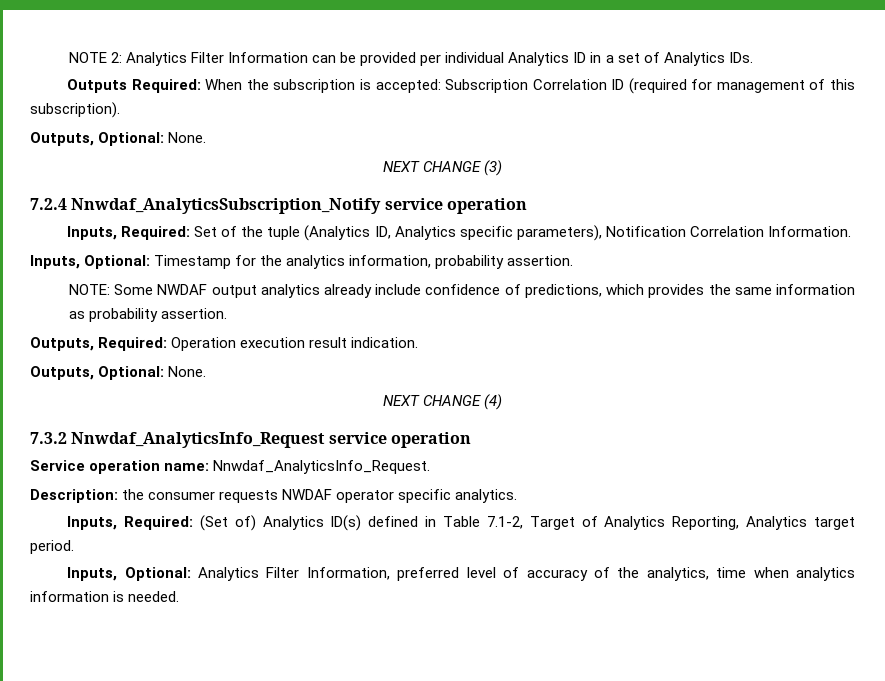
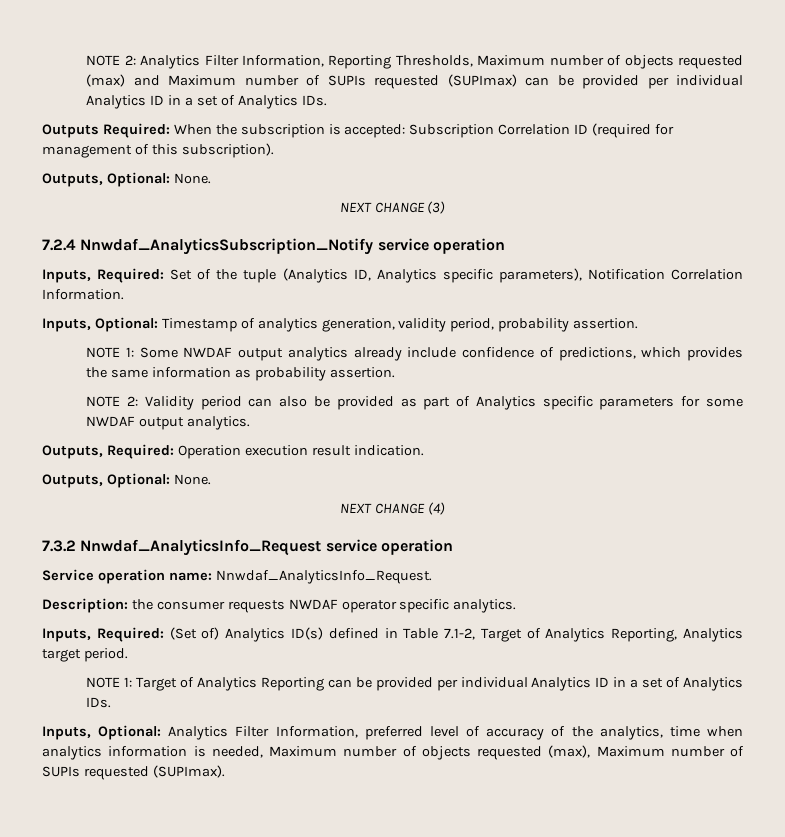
[228,52,309,63] Information -> [242,55,743,69] [86,74,517,89] Information, Reporting Thresholds, Maximum number of objects requested (max) and Maximum number of SUPIs requested (SUPImax)
[235,255,574,269] [68,284,110,295] for the analytics information, probability assertion. // NOTE: -> [240,318,639,332] [86,347,135,358] of analytics generation, validity period, probability assertion. // NOTE 1:
(227, 313) none -> [86,396,743,410] [86,416,251,430] // NOTE 2: Validity period can also be provided as part of Analytics specific parameters for some NWDAF output analytics.
(74, 547) none -> [86,677,743,691] [86,697,112,708] // NOTE 1: Target of Analytics Reporting can be provided per individual Analytics ID in a set of Analytics IDs.
[128,591,180,602] needed. -> [211,745,744,760] [42,765,225,780] needed, Maximum number of objects requested (max), Maximum number of SUPIs requested (SUPImax).

